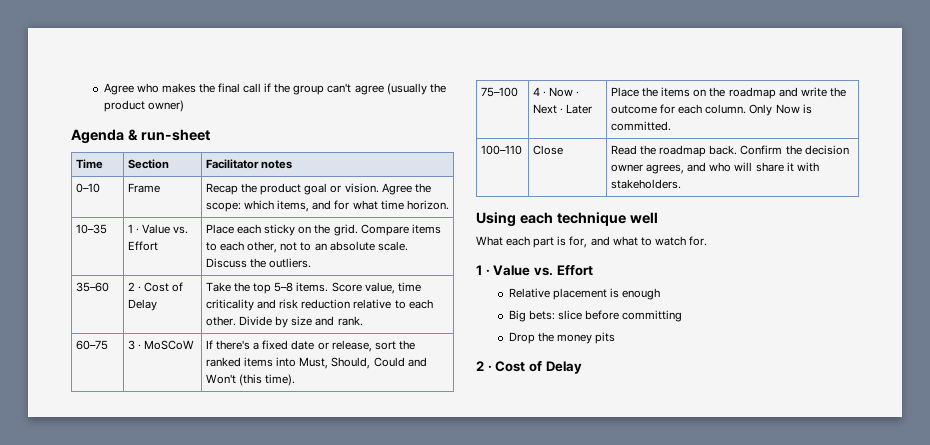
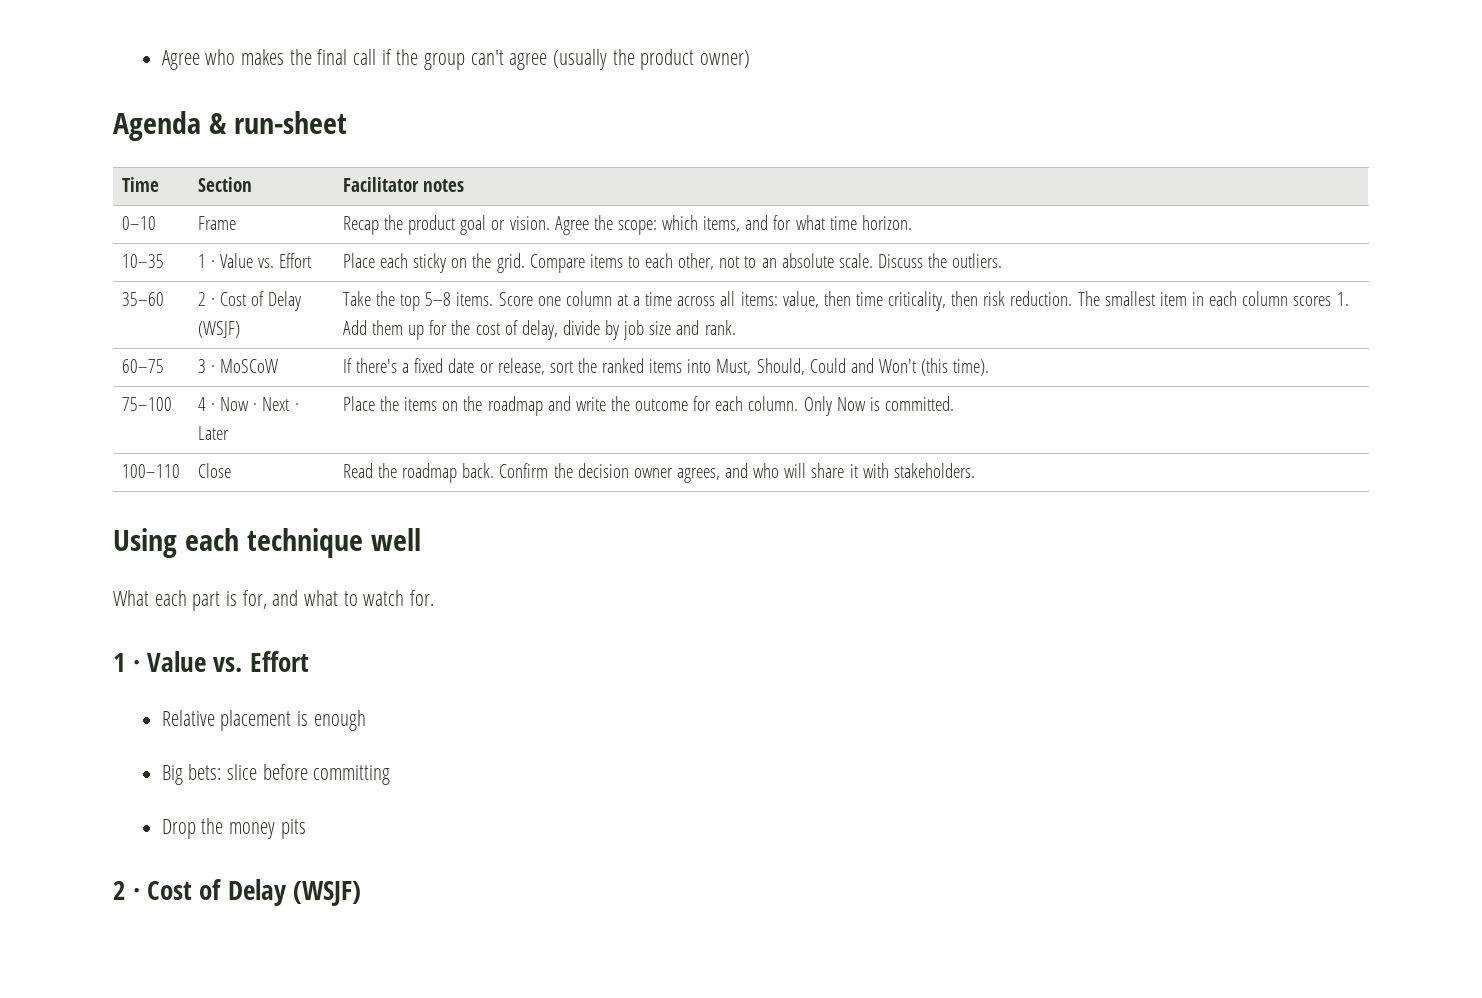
(158, 305) none -> [197,321,240,338] (WSJF)
[364,282,421,294] [206,299,433,311] [206,316,289,328] value, time criticality and risk reduction relative to each other. Divide by -> [537,291,1349,311] [342,320,645,340] one column at a time across all items: value, then time criticality, then risk reduction. The smallest item in each column scores 1. Add them up for the cost of delay, divide by job
(582, 367) none -> [292,881,361,906] (WSJF)

